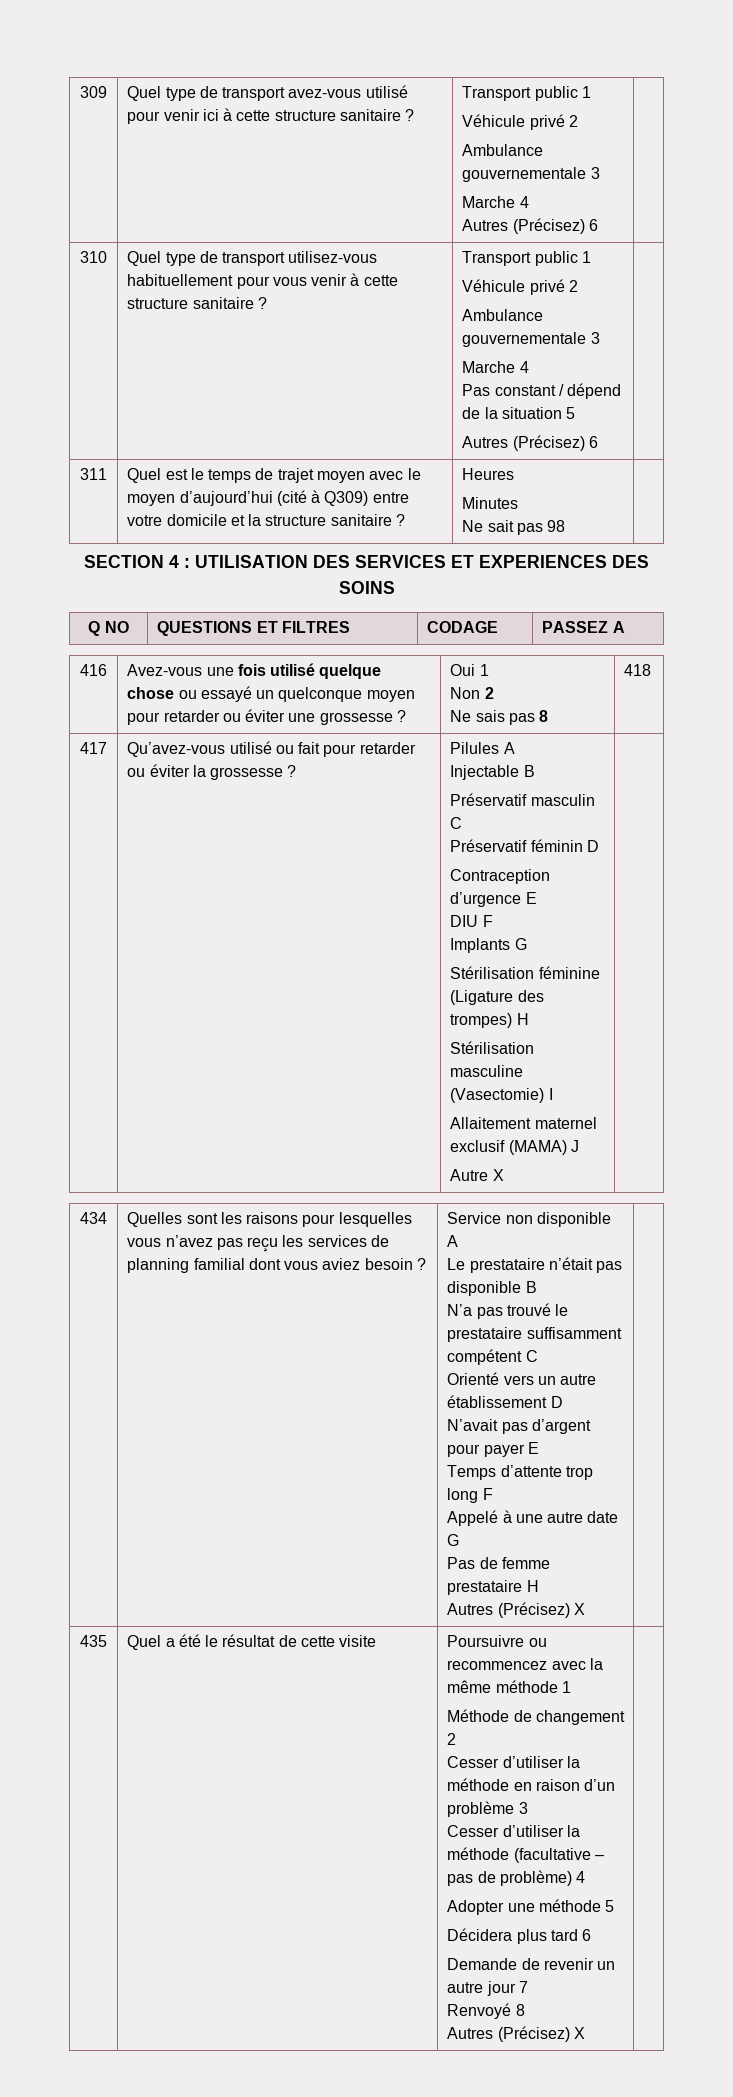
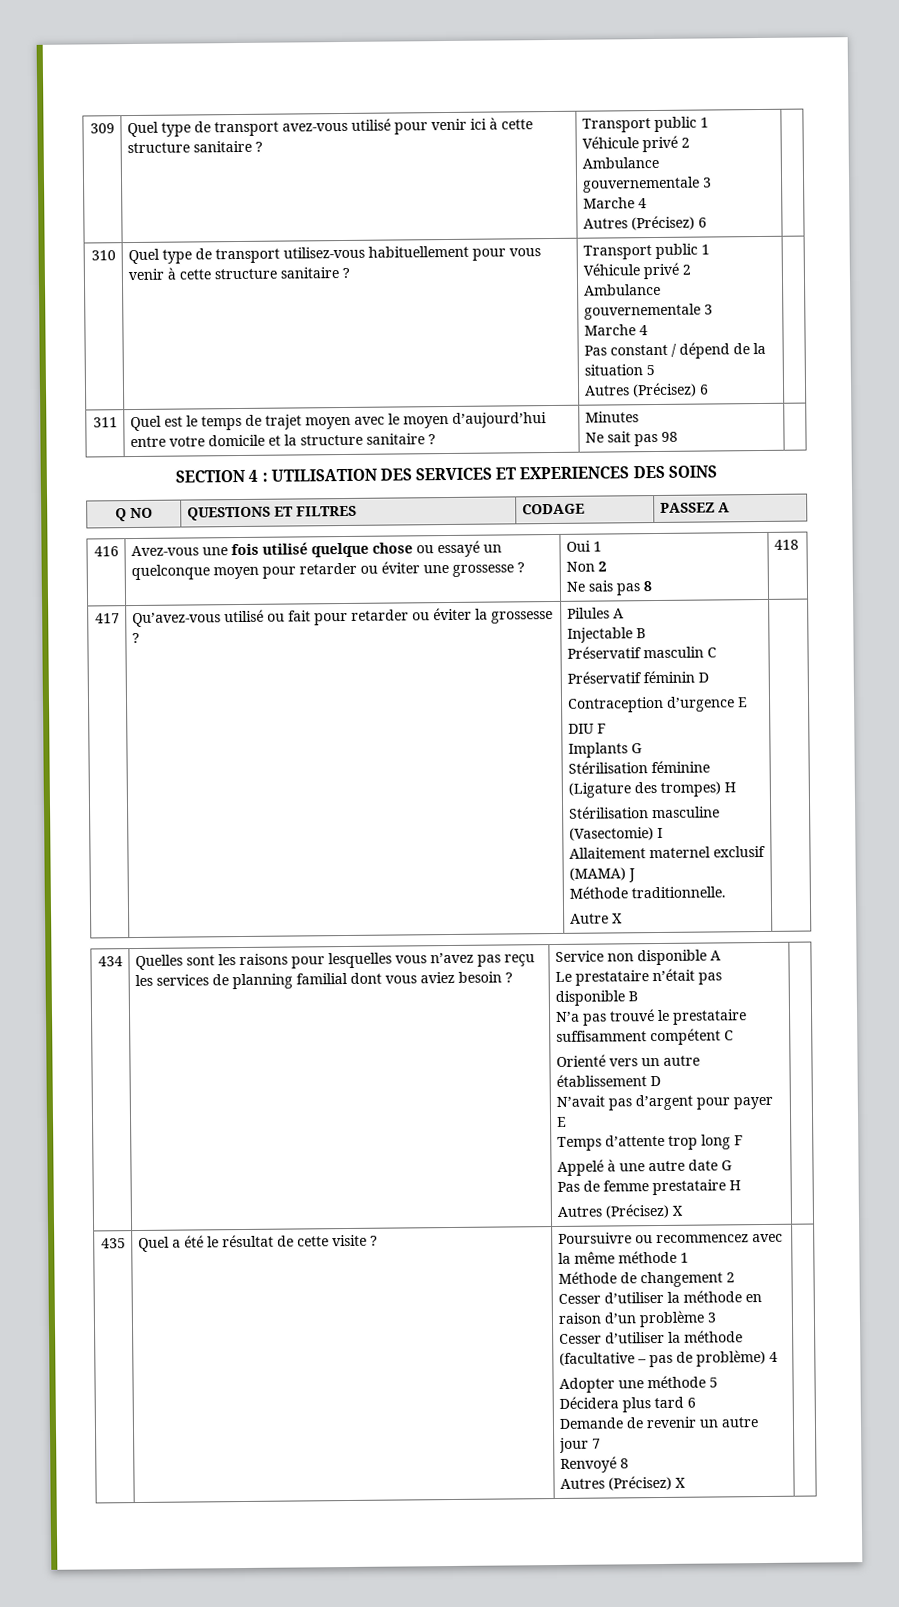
[276,490,369,506] (cité à Q309) -> (547, 420) none
[462,468,515,480] Heures // -> (436, 439) none
(579, 1146) none -> [568,886,726,899] // Méthode traditionnelle.
(377, 1641) none -> [369,1235,378,1246] ?

